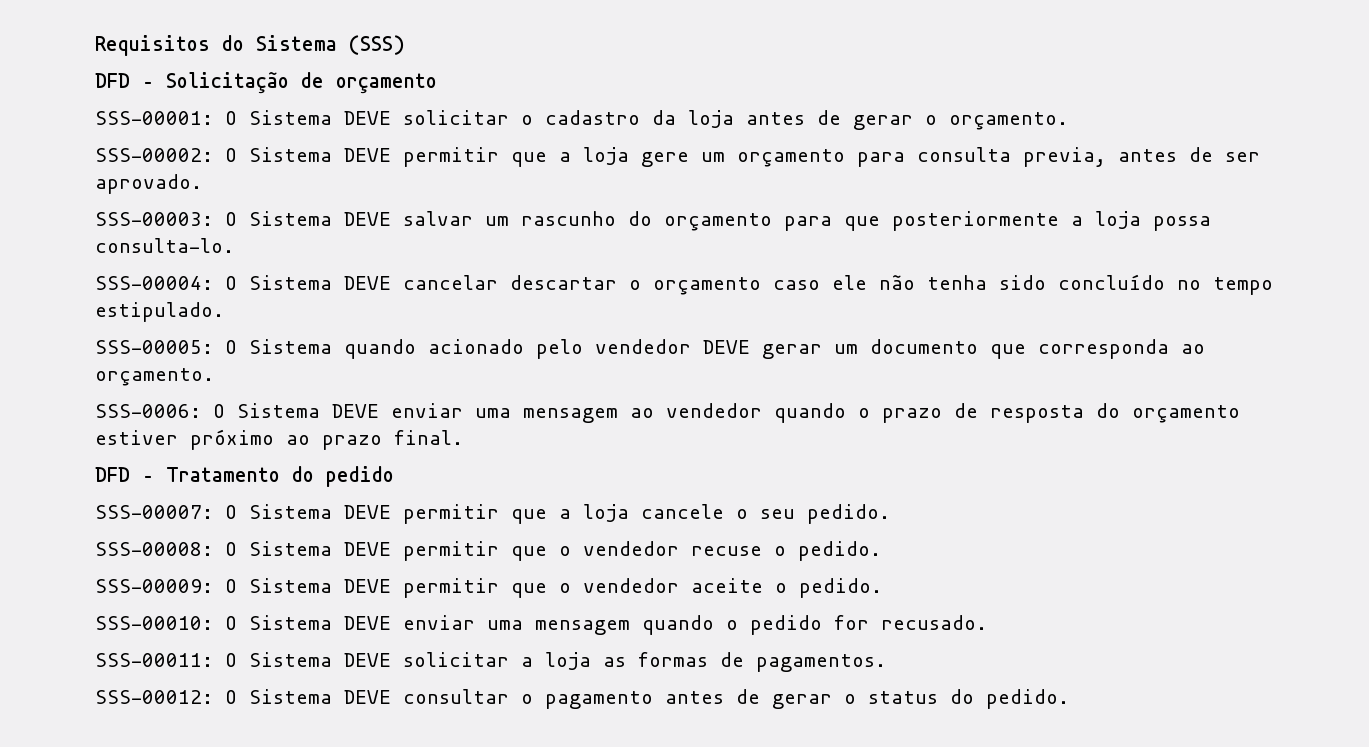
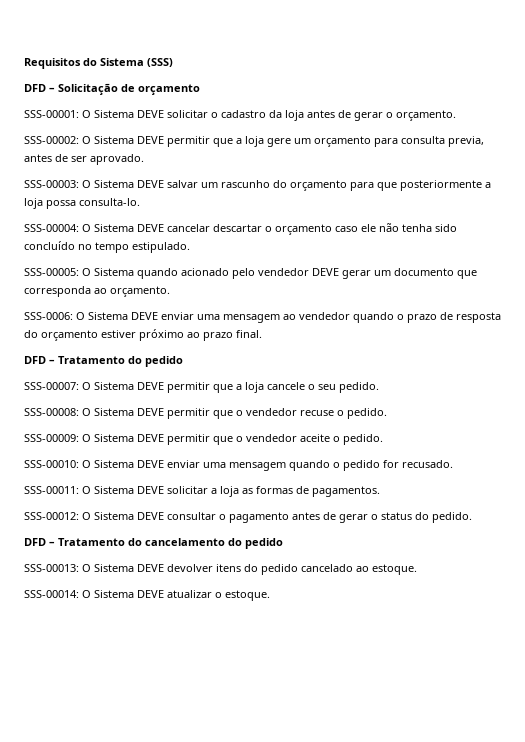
(1069, 699) none -> [24,538,283,549] [24,564,417,575] [24,590,270,601] // DFD – Tratamento do cancelamento do pedido // SSS-00013: O Sistema DEVE devolver itens do pedido cancelado ao estoque. // SSS-00014: O Sistema DEVE atualizar o estoque.

